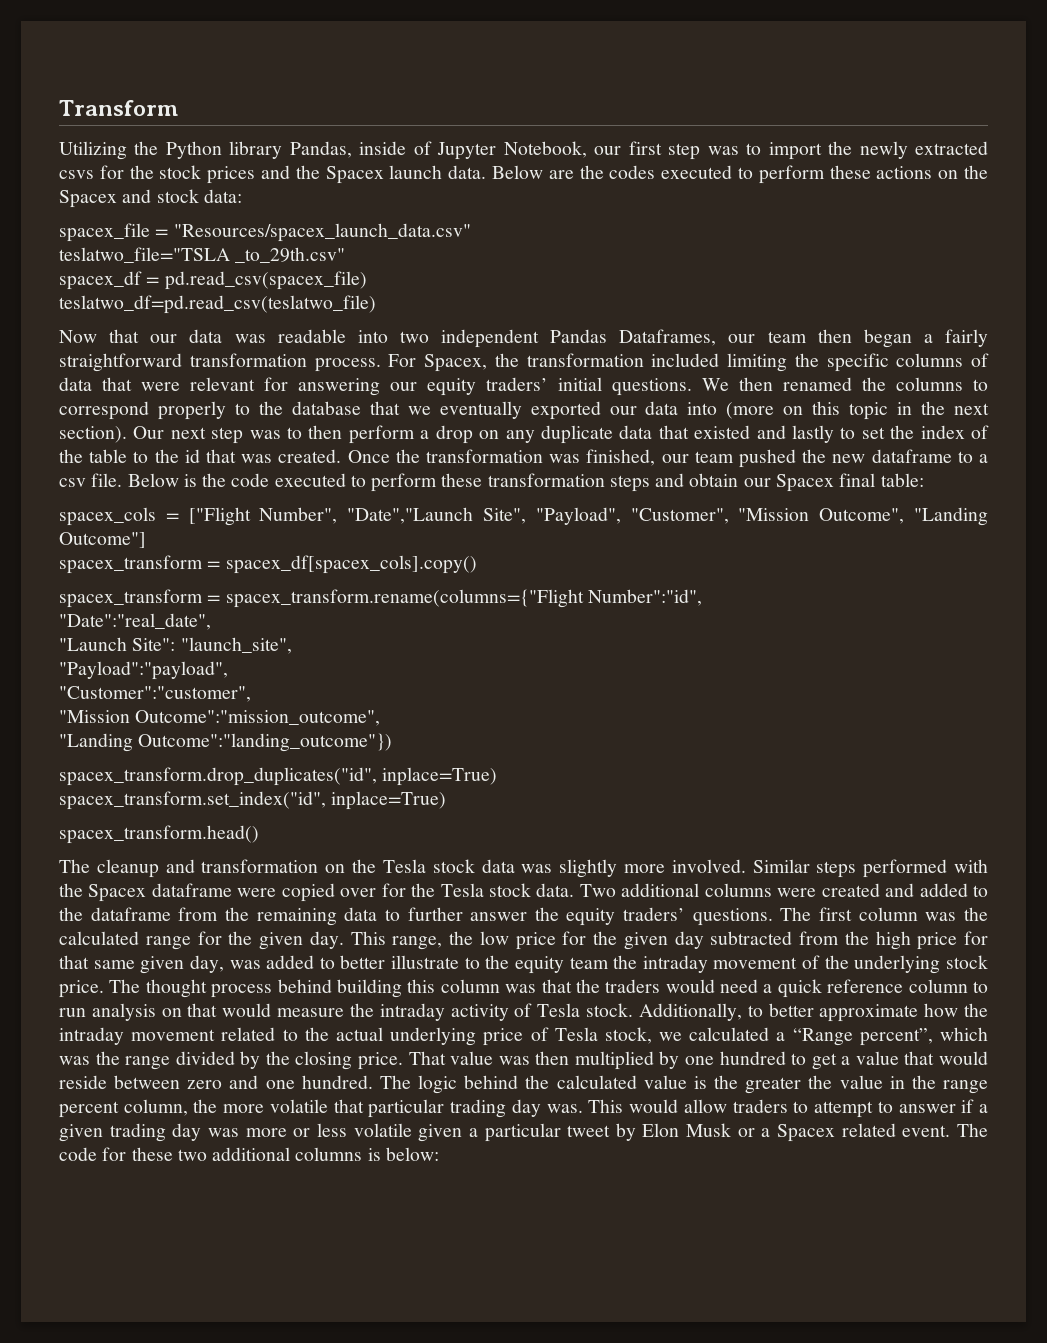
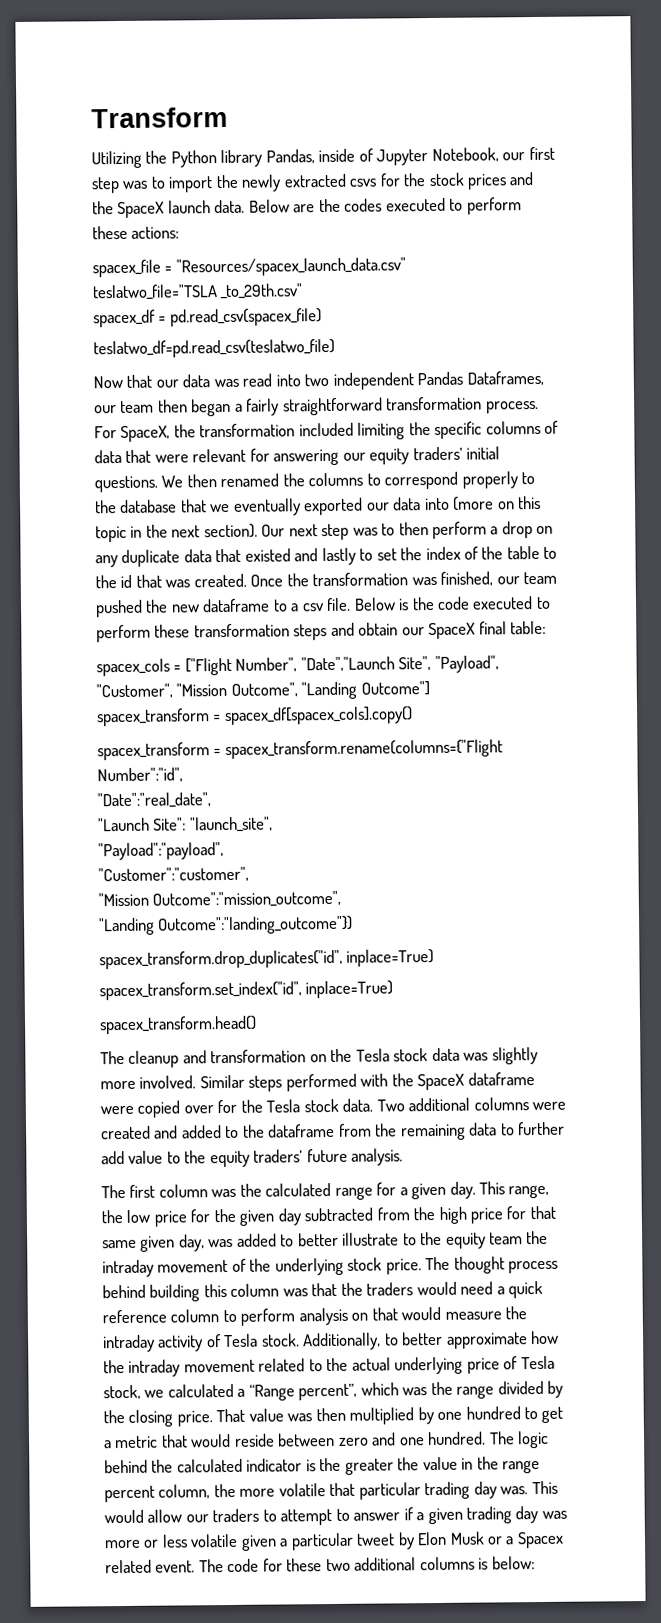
[325,166,384,184] Spacex -> [117,201,165,219] SpaceX
[876,165,988,179] [59,189,242,208] actions on the Spacex and stock data: -> [131,226,180,239] actions:
[277,329,346,343] readable -> [242,373,273,387] read
[424,354,487,372] Spacex, -> [120,425,171,442] SpaceX,
[775,474,834,492] Spacex -> [428,622,476,640] SpaceX
[88,884,147,902] Spacex -> [417,1073,465,1091] SpaceX
[470,912,528,921] answer -> [101,1150,181,1165] add value to
[692,908,773,926] questions. -> [306,1148,404,1166] future analysis. //
[228,931,253,945] the -> [399,1187,408,1196] a
[59,1008,86,1017] run -> [240,1308,296,1326] perform
[855,1051,899,1065] value -> [114,1435,159,1449] metric
[643,1075,687,1089] value -> [246,1458,303,1472] indicator
(727, 1106) none -> [185,1514,209,1523] our

